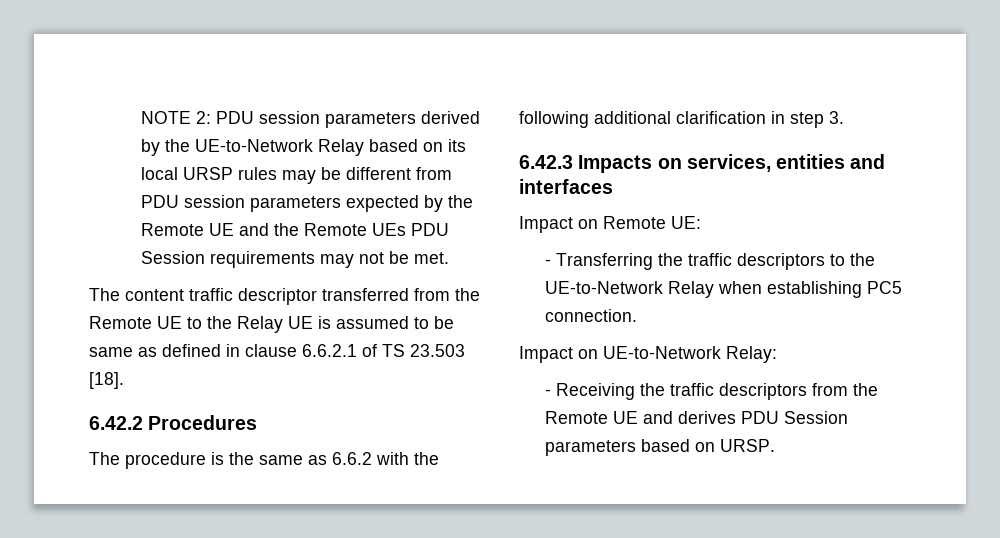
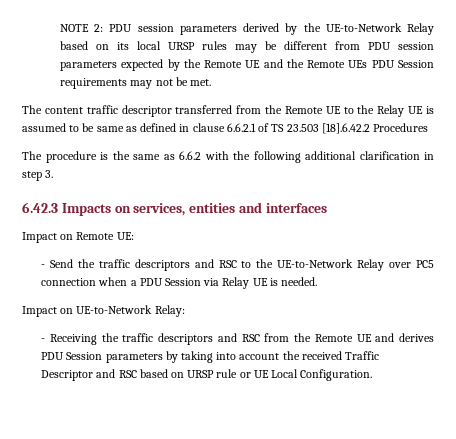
[89,372,124,389] [89,416,143,430] [18]. // 6.42.2 -> [321,123,370,134] [18].6.42.2
[555,253,825,270] Transferring the traffic descriptors -> [49,259,237,271] Send the traffic descriptors and RSC
[717,281,902,298] [544,309,637,322] when establishing PC5 connection. -> [389,260,435,268] [41,277,318,289] over PC5 connection when a PDU Session via Relay UE is needed.
(807, 391) none -> [217,333,260,342] and RSC
[640,439,775,452] based on URSP. -> [165,351,380,363] [41,369,373,381] by taking into account the received Traffic Descriptor and RSC based on URSP rule or UE Local Configuration.

